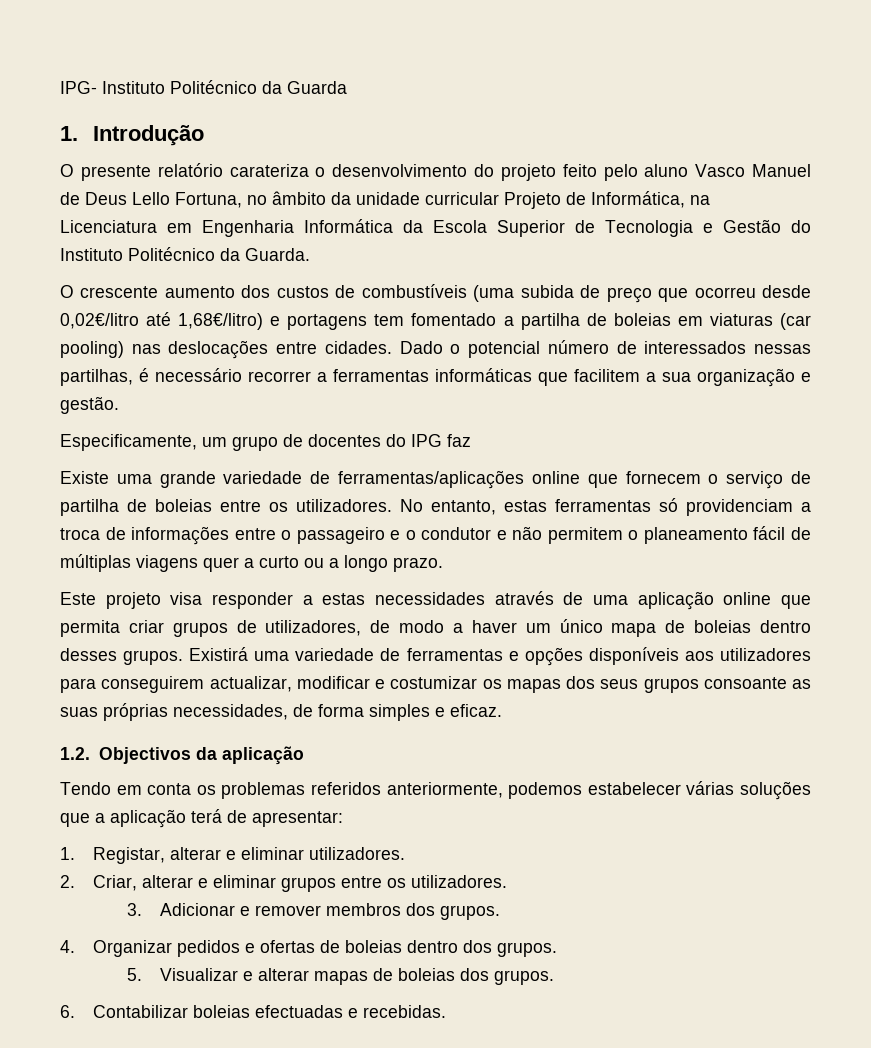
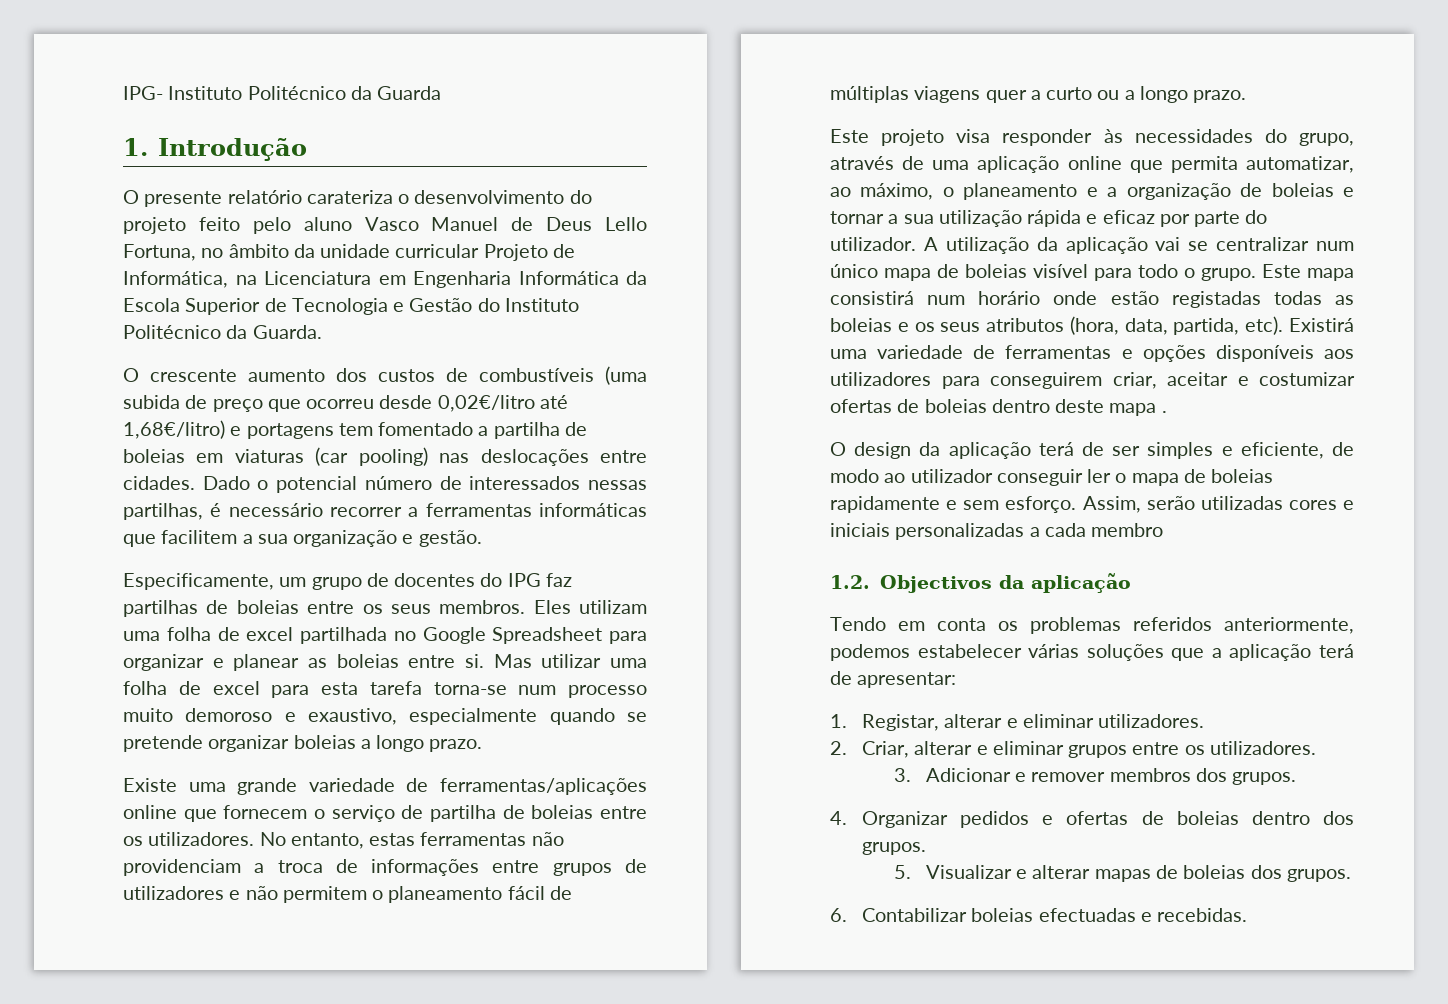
(471, 440) none -> [123,600,647,617] [123,627,647,644] [123,654,647,671] [123,681,647,698] [123,708,647,725] [123,735,483,752] partilhas de boleias entre os seus membros. Eles utilizam uma folha de excel partilhada no Google Spreadsheet para organizar e planear as boleias entre si. Mas utilizar uma folha de excel para esta tarefa torna-se num processo muito demoroso e exaustivo, especialmente quando se pretende organizar boleias a longo prazo.
[659,498,678,512] só -> [531,832,564,846] não
[281,527,492,544] o passageiro e o condutor -> [552,859,647,876] [123,886,224,900] grupos de utilizadores
[302,592,485,605] a estas necessidades -> [1103,129,1354,146] às necessidades do grupo,
[128,619,811,637] [60,648,184,665] criar grupos de utilizadores, de modo a haver um único mapa de boleias dentro desses grupos. -> [1246,156,1354,173] [830,183,1354,200] [830,210,1268,227] [830,237,1354,254] [830,264,1354,281] [830,291,1354,308] [830,316,1284,335] automatizar, ao máximo, o planeamento e a organização de boleias e tornar a sua utilização rápida e eficaz por parte do utilizador. A utilização da aplicação vai se centralizar num único mapa de boleias visível para todo o grupo. Este mapa consistirá num horário onde estão registadas todas as boleias e os seus atributos (hora, data, partida, etc).
[209,676,811,693] [60,703,502,721] actualizar, modificar e costumizar os mapas dos seus grupos consoante as suas próprias necessidades, de forma simples e eficaz. -> [1112,372,1355,389] [830,399,1167,416] [830,442,1354,459] [830,469,1274,486] [830,496,1354,513] [830,523,1164,540] criar, aceitar e costumizar ofertas de boleias dentro deste mapa . // O design da aplicação terá de ser simples e eficiente, de modo ao utilizador conseguir ler o mapa de boleias rapidamente e sem esforço. Assim, serão utilizadas cores e iniciais personalizadas a cada membro

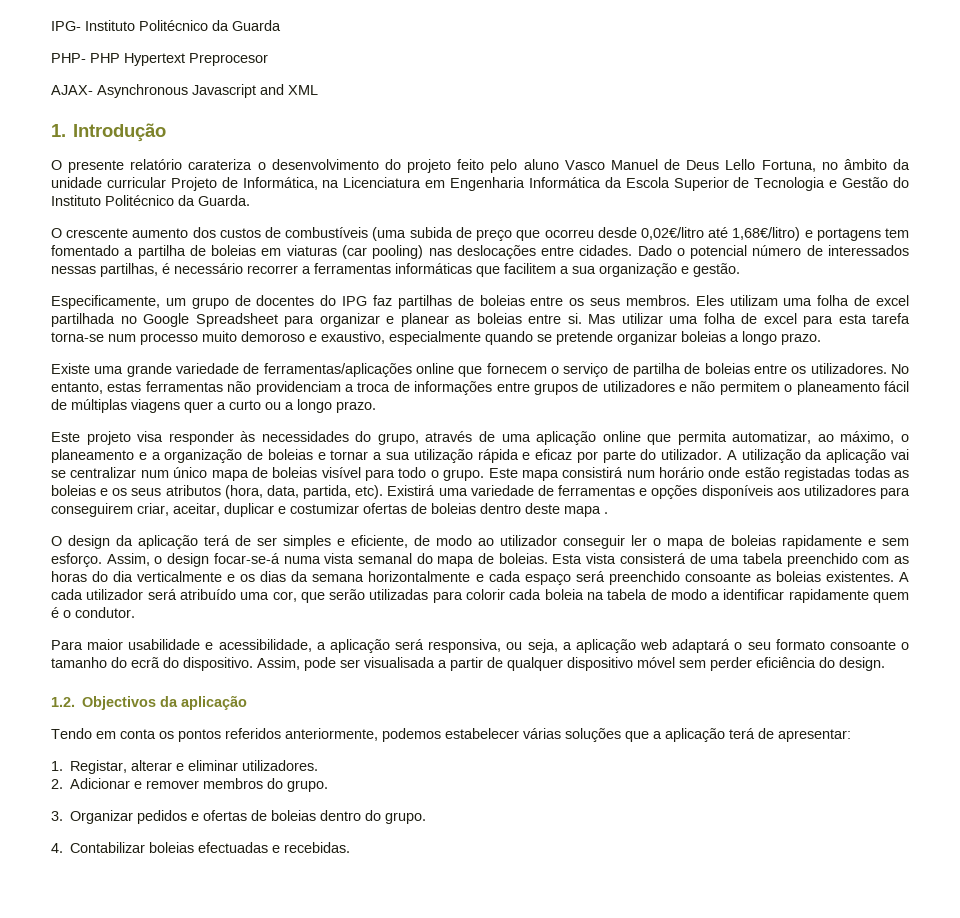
(442, 93) none -> [51,53,268,66] [51,84,318,98] // PHP- PHP Hypertext Preprocesor // AJAX- Asynchronous Javascript and XML
[1167,372,1228,386] aceitar -> [173,503,274,517] aceitar, duplicar
[1146,496,1354,510] [830,523,1164,540] serão utilizadas cores e iniciais personalizadas a cada membro -> [154,553,910,567] [51,571,910,585] [51,589,909,603] [51,607,135,618] [51,639,909,653] [51,657,885,671] o design focar-se-á numa vista semanal do mapa de boleias. Esta vista consisterá de uma tabela preenchido com as horas do dia verticalmente e os dias da semana horizontalmente e cada espaço será preenchido consoante as boleias existentes. A cada utilizador será atribuído uma cor, que serão utilizadas para colorir cada boleia na tabela de modo a identificar rapidamente quem é o condutor. // Para maior usabilidade e acessibilidade, a aplicação será responsiva, ou seja, a aplicação web adaptará o seu formato consoante o tamanho do ecrã do dispositivo. Assim, pode ser visualisada a partir de qualquer dispositivo móvel sem perder eficiência do design.
[1030,617,1121,634] problemas -> [178,729,221,742] pontos
[861,741,1316,758] [893,768,911,782] Criar, alterar e eliminar grupos entre os utilizadores. // 3. -> (63, 784) none
[1195,768,1297,785] [830,811,847,825] dos grupos. // 4. -> [267,778,329,792] [51,811,63,821] do grupo. // 3.
[1323,811,1354,825] [861,842,926,855] [893,865,1351,882] [830,908,847,922] dos grupos. // 5. Visualizar e alterar mapas de boleias dos grupos. // 6. -> [365,810,427,824] [51,843,63,853] do grupo. // 4.

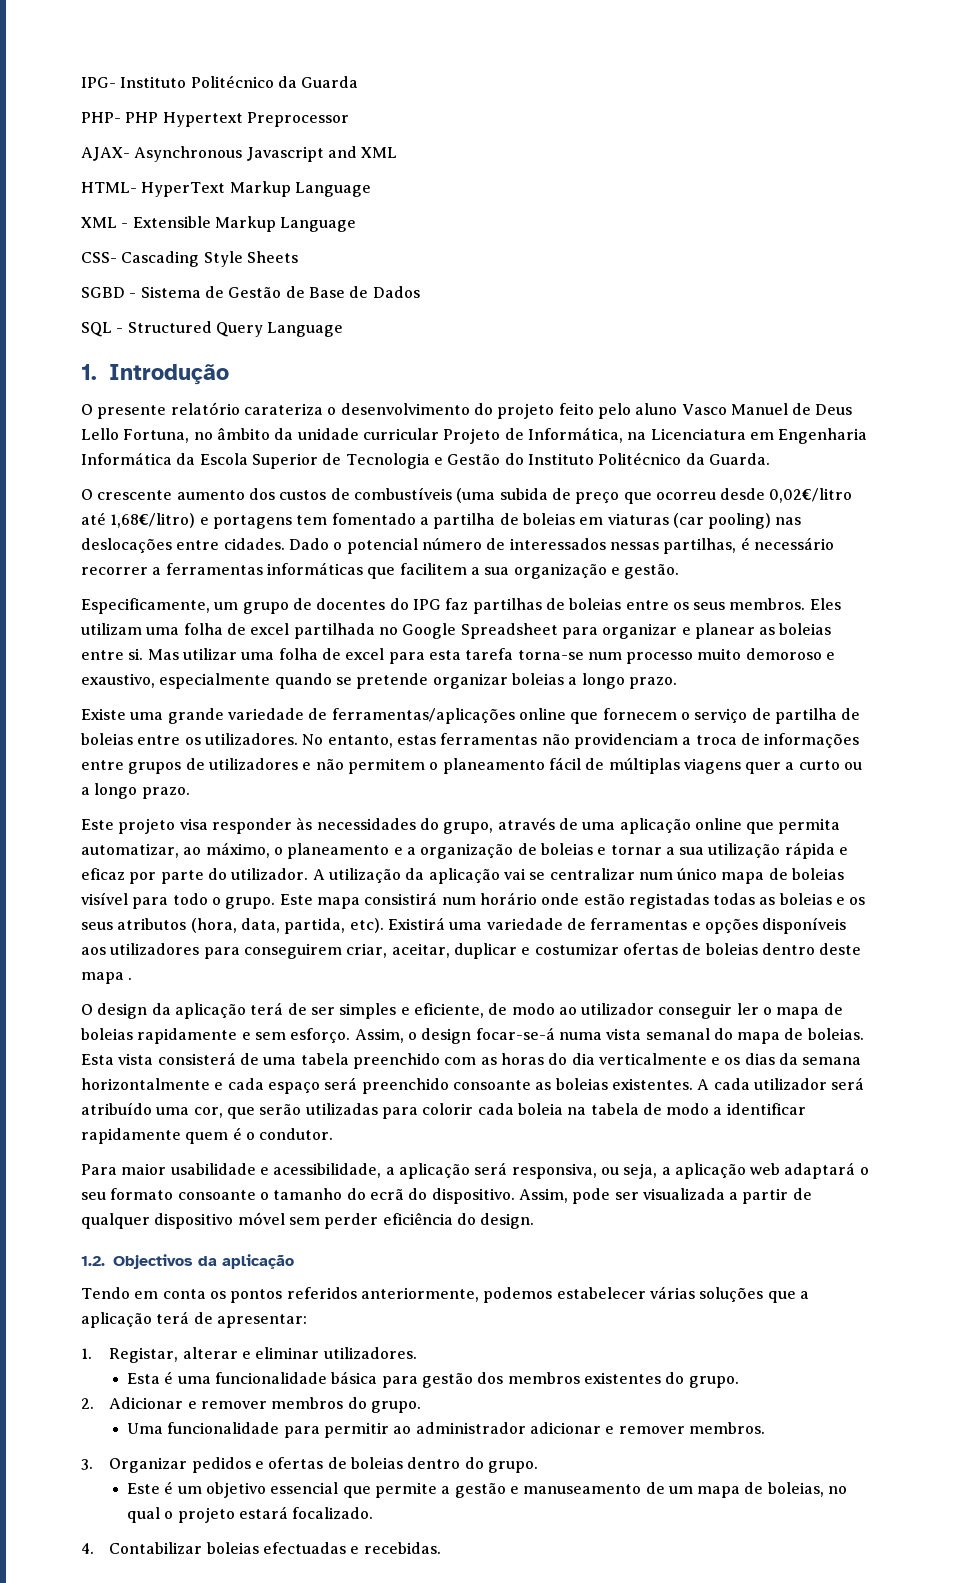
[189,53,268,66] Preprocesor -> [246,112,349,127] Preprocessor
(318, 90) none -> [81,181,371,197] [81,216,357,232] [81,251,298,267] [81,286,420,298] [81,321,344,337] // HTML- HyperText Markup Language // XML - Extensible Markup Language // CSS- Cascading Style Sheets // SGBD - Sistema de Gestão de Base de Dados // SQL - Structured Query Language
[364,657,435,668] visualisada -> [642,1188,725,1200] visualizada
(319, 765) none -> [126,1371,739,1388] // Esta é uma funcionalidade básica para gestão dos membros existentes do grupo.
(329, 786) none -> [126,1422,765,1438] // Uma funcionalidade para permitir ao administrador adicionar e remover membros.
(427, 818) none -> [126,1481,848,1498] [126,1506,374,1523] // Este é um objetivo essencial que permite a gestão e manuseamento de um mapa de boleias, no qual o projeto estará focalizado.

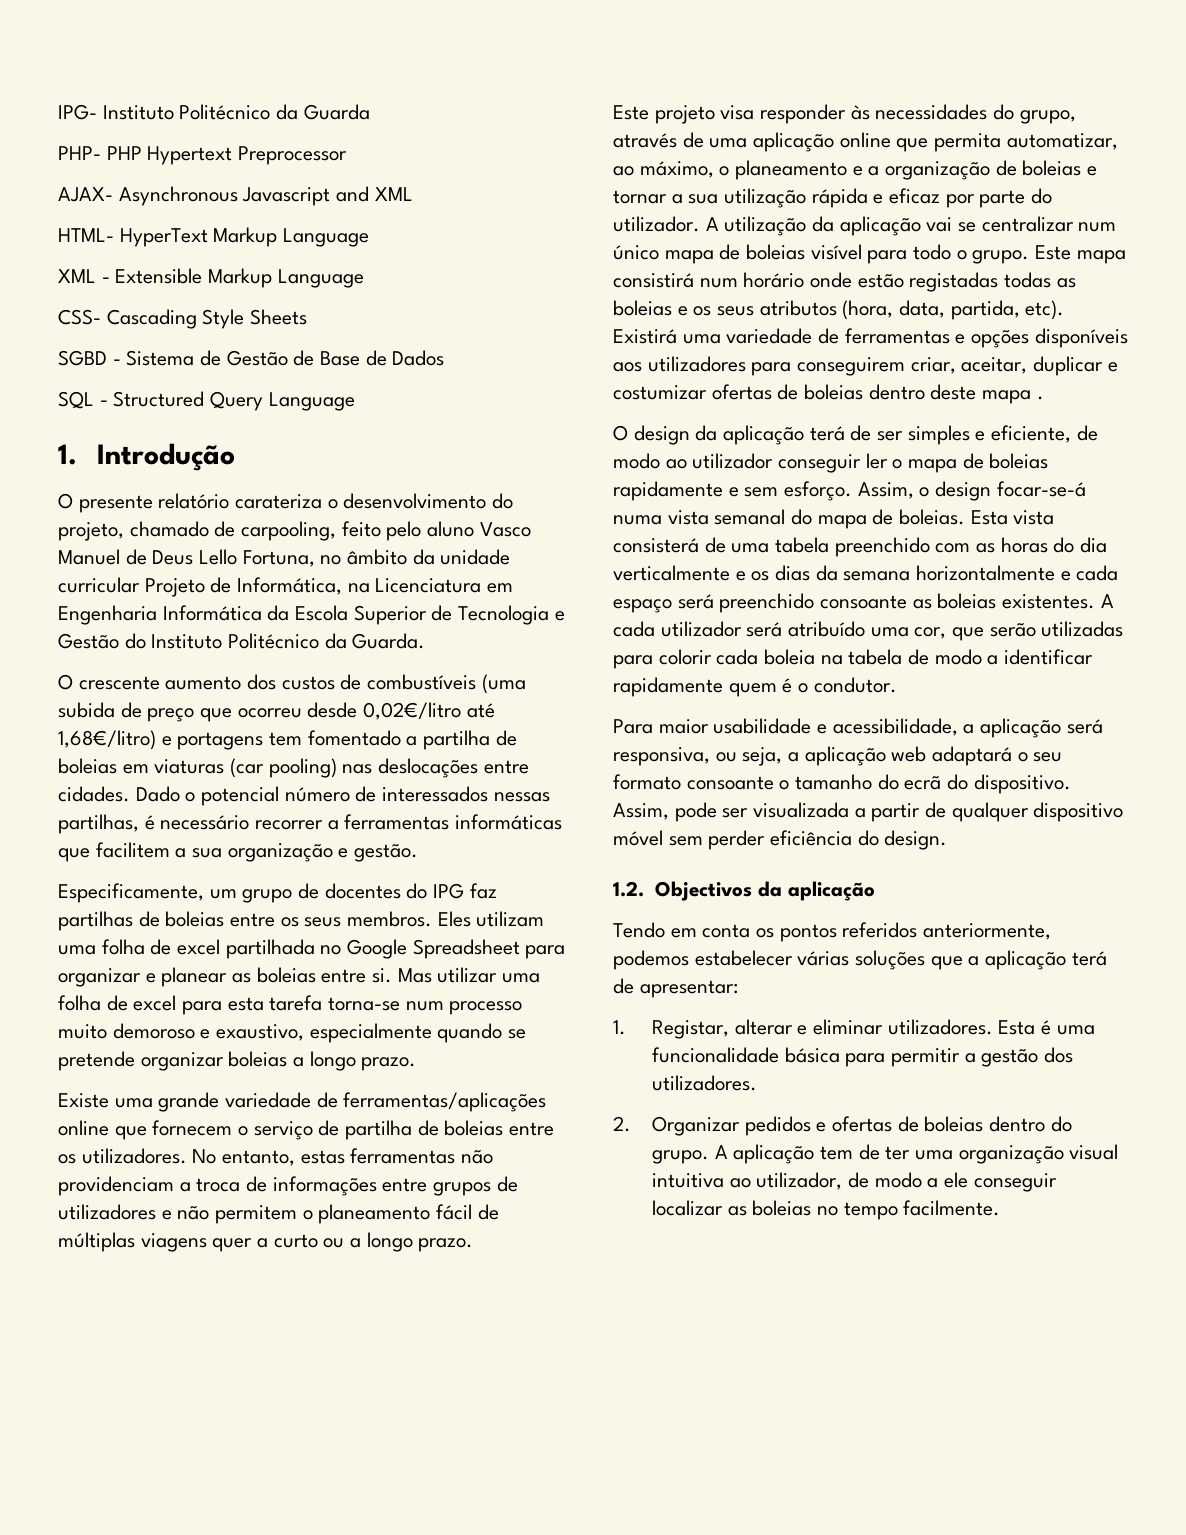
[497,403,555,419] projeto -> [58,521,337,541] projeto, chamado de carpooling,
(417, 1353) // -> (993, 1027) none
[421,1372,739,1388] [81,1397,421,1413] [126,1422,765,1438] [81,1459,93,1470] gestão dos membros existentes do grupo. // 2. Adicionar e remover membros do grupo. // Uma funcionalidade para permitir ao administrador adicionar e remover membros. // 3. -> [890,1047,1073,1067] [651,1075,757,1091] [613,1116,631,1132] permitir a gestão dos utilizadores. // 2.
[126,1481,848,1498] [126,1506,374,1523] [81,1542,441,1554] // Este é um objetivo essencial que permite a gestão e manuseamento de um mapa de boleias, no qual o projeto estará focalizado. // 4. Contabilizar boleias efectuadas e recebidas. -> [714,1144,1119,1164] [651,1172,1057,1192] [651,1200,1001,1220] A aplicação tem de ter uma organização visual intuitiva ao utilizador, de modo a ele conseguir localizar as boleias no tempo facilmente.

